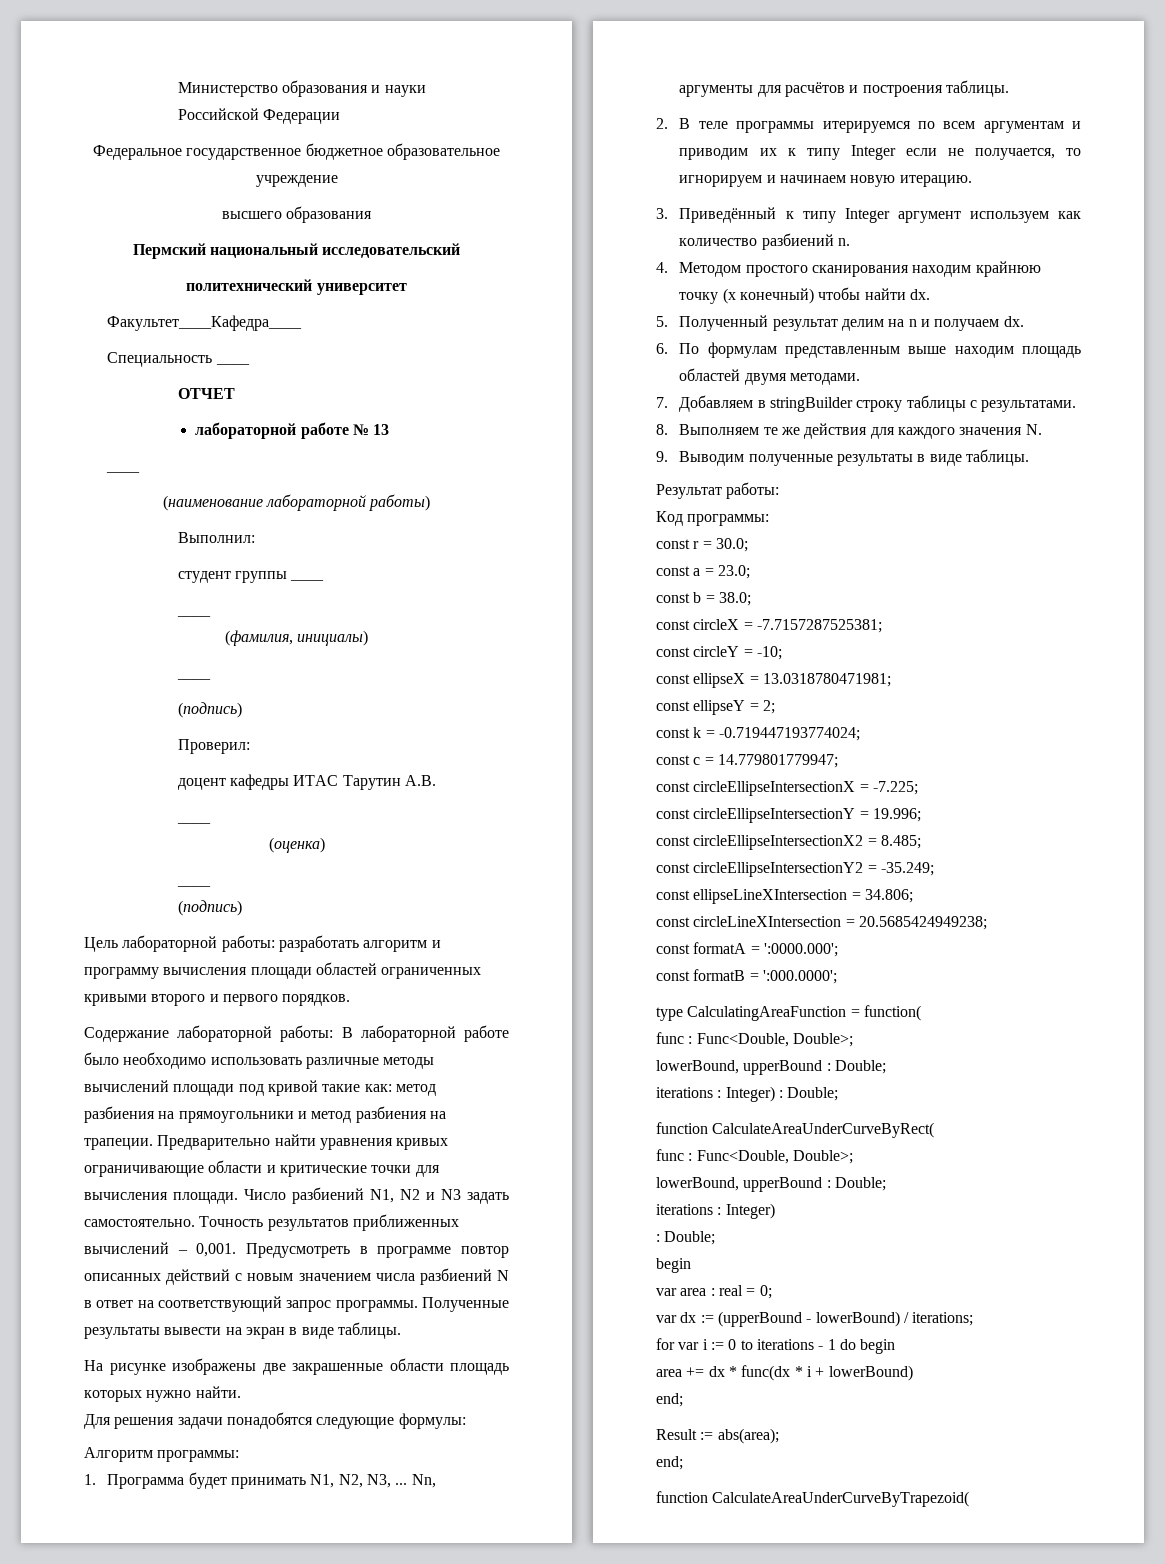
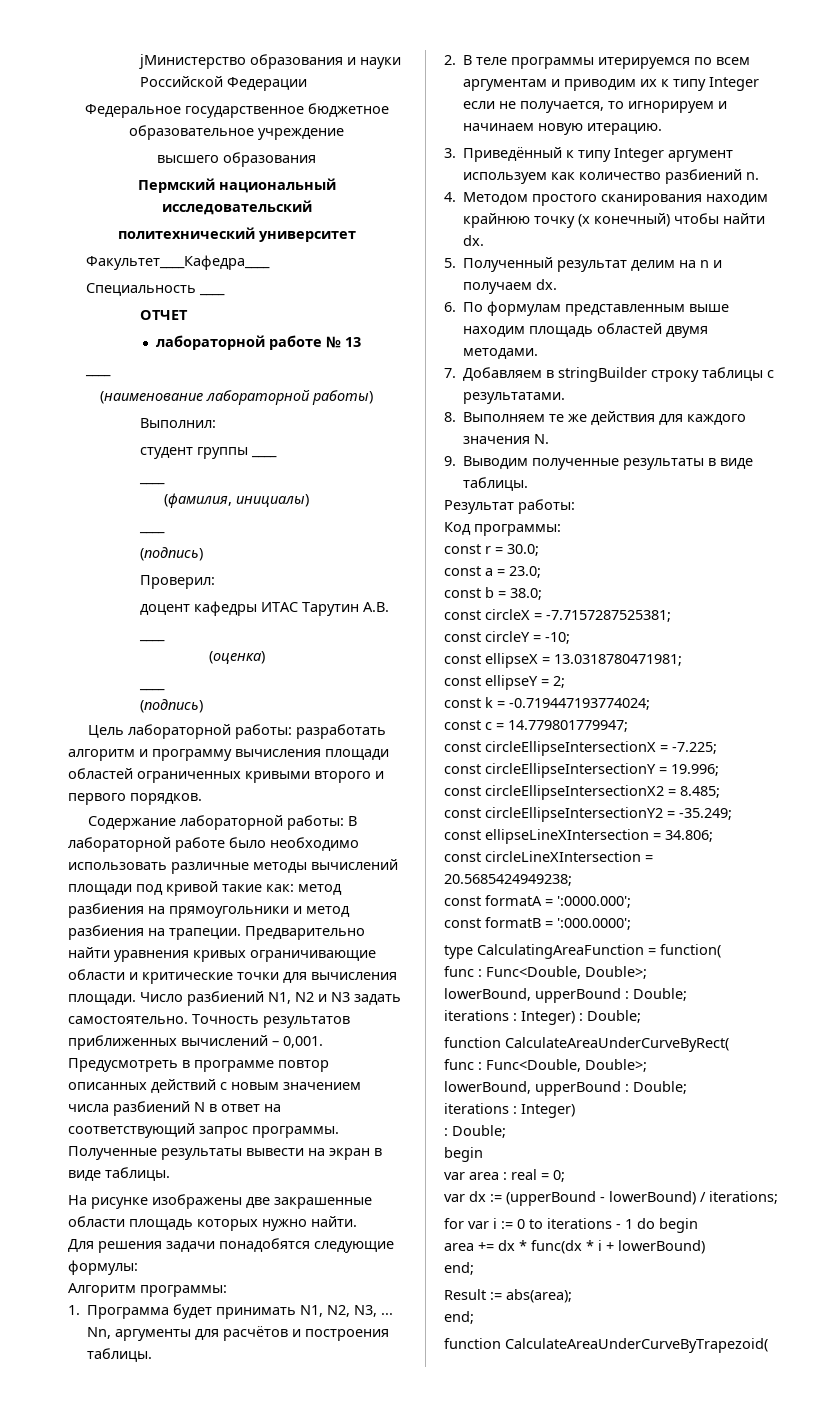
[177,82,278,97] Министерство -> [139,54,247,69] jМинистерство

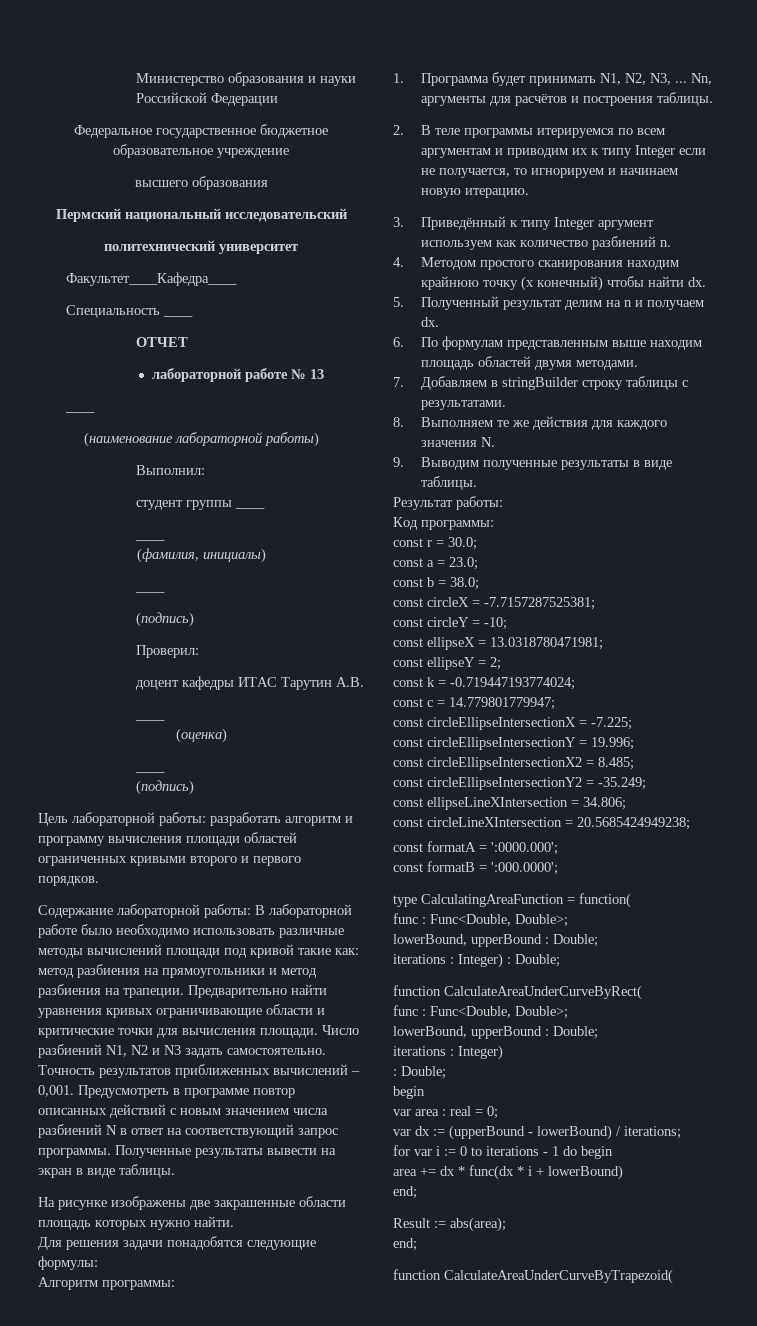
[139,54,247,69] jМинистерство -> [135,73,224,86] Министерство

